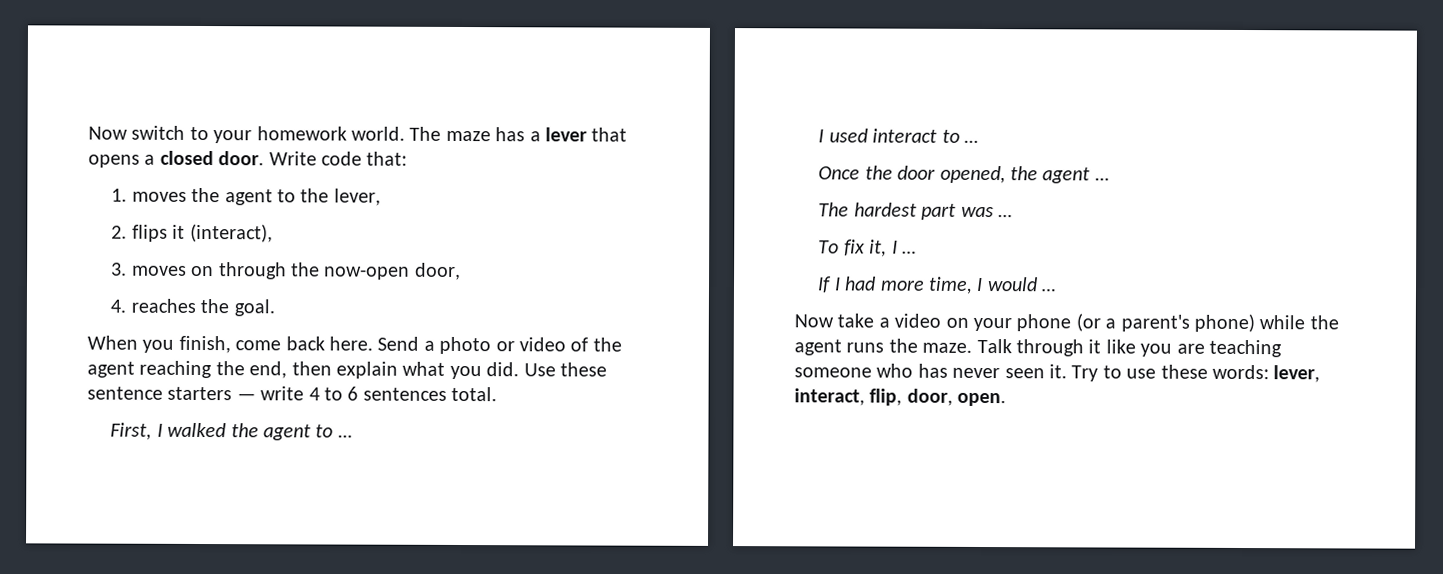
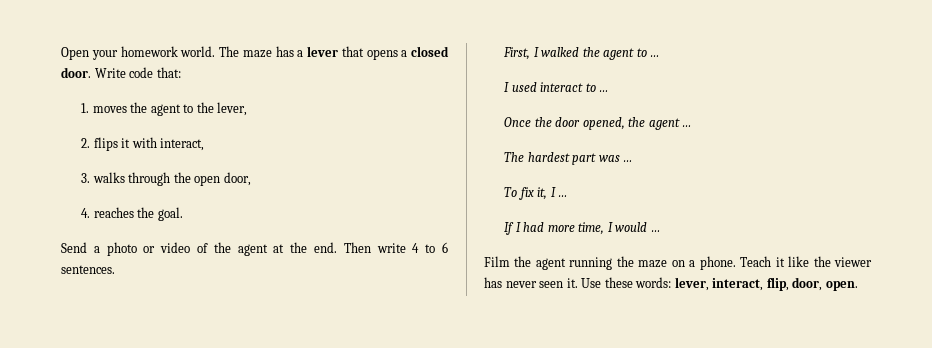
[88,125,209,141] Now switch to -> [61,47,89,60] Open
[189,223,273,243] (interact), -> [131,137,205,151] with interact,
[131,265,215,277] moves on -> [92,172,125,183] walks
[324,266,411,280] now-open -> [194,175,221,186] open
[87,335,373,354] When you finish, come back here. -> (183, 214) none
[139,360,607,380] [87,386,256,401] reaching the end, then explain what you did. Use these sentence starters — -> [273,242,371,253] at the end. Then
[362,386,498,402] sentences total. -> [61,265,115,274] sentences.
[794,313,1339,333] [794,338,1282,358] [794,363,914,378] Now take a video on your phone (or a parent's phone) while the agent runs the maze. Talk through it like you are teaching someone who -> [484,256,872,270] Film the agent running the maze on a phone. Teach it like the viewer
[1071,365,1157,382] Try to use -> [581,278,602,288] Use

